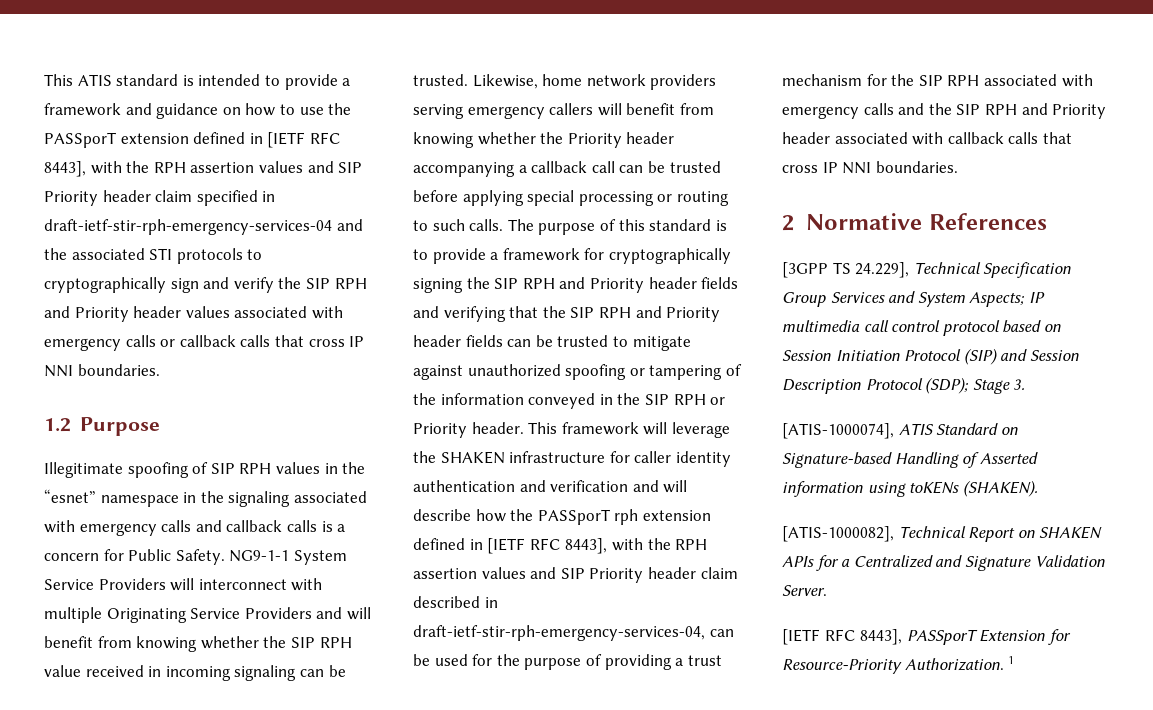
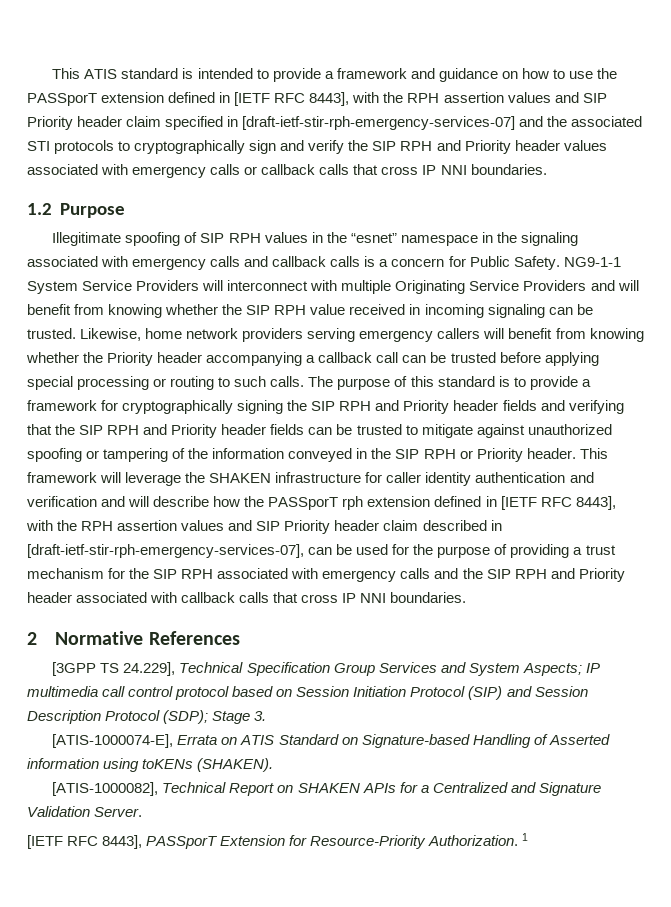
[44,219,332,235] draft-ietf-stir-rph-emergency-services-04 -> [242,116,516,130] [draft-ietf-stir-rph-emergency-services-07]
[413,625,705,641] draft-ietf-stir-rph-emergency-services-04, -> [27,544,304,558] [draft-ietf-stir-rph-emergency-services-07],
[782,423,894,439] [ATIS-1000074], -> [52,734,238,748] [ATIS-1000074-E], Errata on

